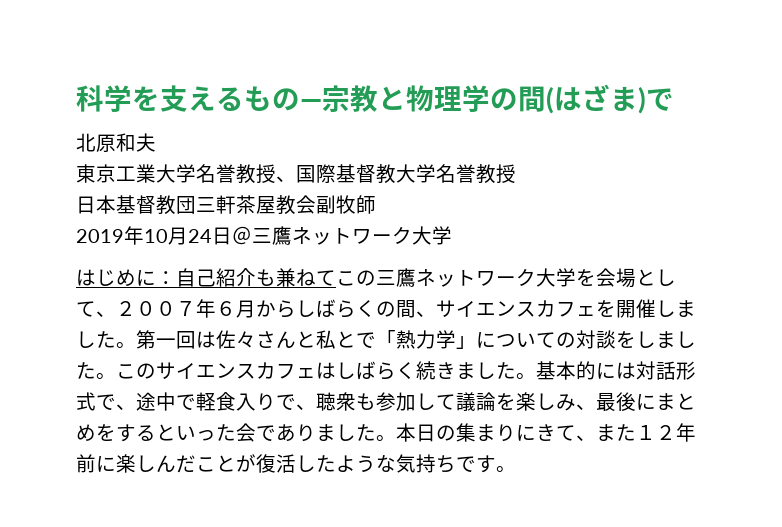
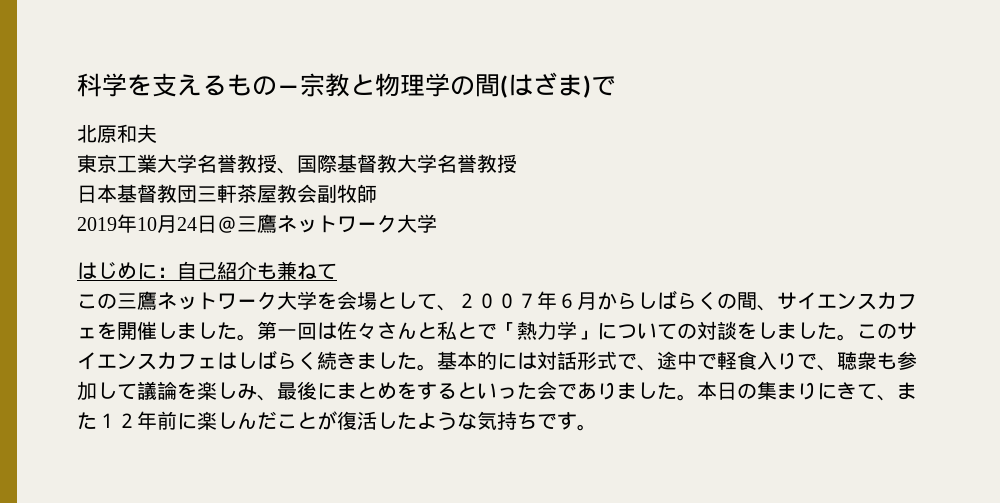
(336, 278) none -> (337, 271) //

